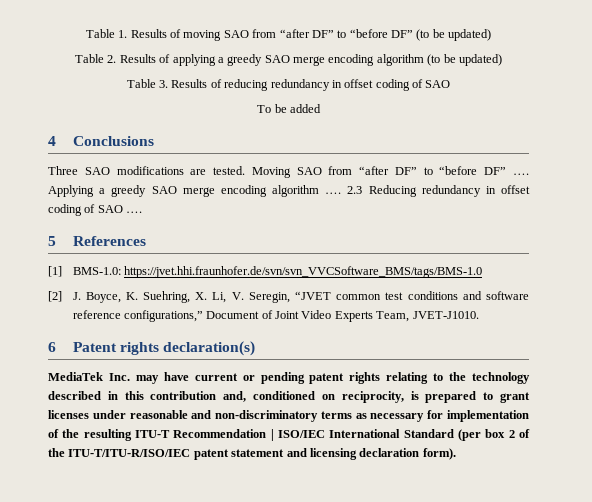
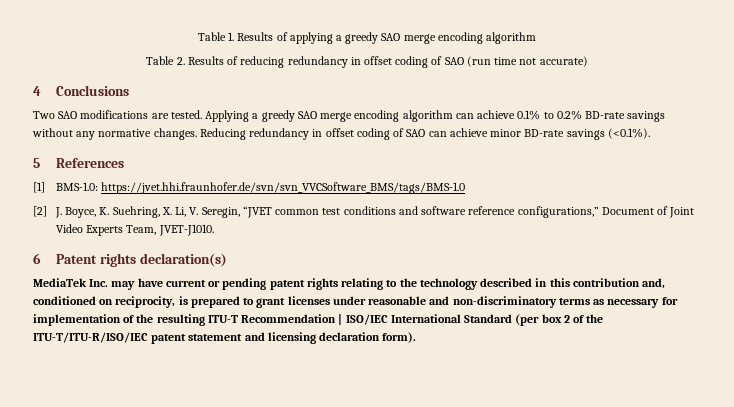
[183,29,492,41] [75,54,171,63] moving SAO from “after DF” to “before DF” (to be updated) // Table 2. Results of -> (288, 36) none
[427,54,502,66] [126,79,168,88] (to be updated) // Table 3. -> [146,56,185,65] // Table 2.
[257,104,321,113] // To be added -> [466,56,588,67] (run time not accurate)
[48,166,78,175] Three -> [33,111,55,119] Two
[251,166,529,178] Moving SAO from “after DF” to “before DF” …. -> (202, 114) none
[325,186,363,194] …. 2.3 -> [455,110,666,122] [32,128,197,140] can achieve 0.1% to 0.2% BD-rate savings without any normative changes.
[126,211,143,213] …. -> [428,128,650,140] can achieve minor BD-rate savings (<0.1%).

